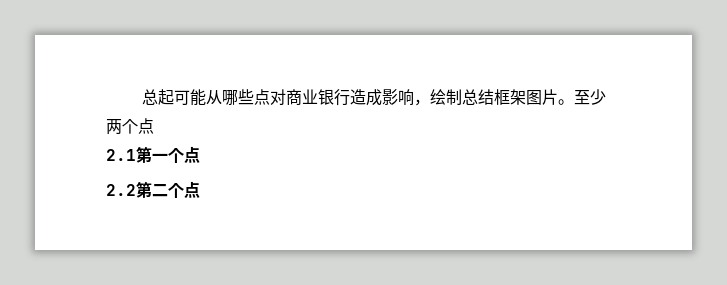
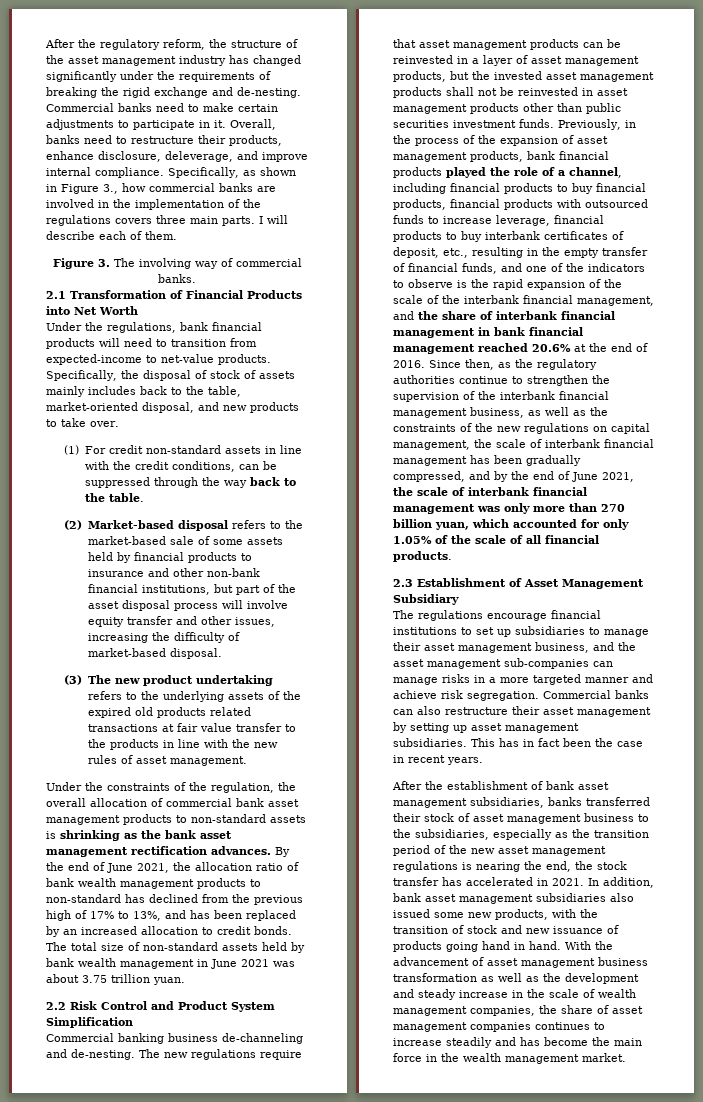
[142,89,607,106] [106,118,154,134] [106,146,200,163] [106,181,200,198] 总起可能从哪些点对商业银行造成影响，绘制总结框架图片。至少两个点 // 2.1第一个点 // 2.2第二个点 -> [45,39,298,50] [46,55,301,66] [46,71,271,82] [46,87,301,98] [46,103,278,112] [46,119,276,130] [46,135,282,146] [46,151,308,162] [46,167,296,178] [46,183,276,194] [46,199,261,210] [46,215,288,226] [46,231,177,240] [52,258,302,269] [158,274,196,283] [46,290,302,299] [46,306,138,315] [46,322,262,333] [46,338,257,349] [46,354,271,365] [46,370,295,381] [46,386,241,397] [46,402,299,413] [46,418,119,427] [64,445,302,455] [84,461,277,472] [84,477,296,488] [84,493,144,502] [64,520,303,531] [87,536,283,545] [87,552,252,563] [87,568,260,577] [87,584,296,595] [87,600,288,611] [87,616,275,627] [87,632,240,643] [87,648,222,659] [64,675,273,686] [87,691,301,702] [87,707,251,718] [87,723,296,732] [87,739,278,750] [87,755,247,766] [46,782,296,793] [46,798,299,807] [46,814,306,825] [46,830,232,841] [46,846,290,857] [46,862,299,873] [46,878,261,889] [46,894,303,905] [46,910,296,921] [46,926,292,937] [46,942,305,953] [46,958,295,969] [46,974,185,985] [46,1001,275,1012] [46,1017,133,1028] [46,1033,303,1044] [46,1049,302,1060] [393,39,621,50] [393,55,639,66] [393,71,654,82] [393,87,628,98] [393,103,621,114] [393,119,636,130] [393,135,608,146] [393,151,609,162] [393,167,622,178] [393,183,646,194] [393,199,648,210] [393,215,604,226] [393,231,624,242] [393,247,648,258] [393,263,645,274] [393,279,622,290] [393,295,654,306] [393,311,615,320] [393,327,583,338] [393,343,648,354] [393,359,597,370] [393,375,610,386] [393,391,609,402] [393,407,608,418] [393,423,650,434] [393,439,654,450] [393,455,581,466] [393,471,634,482] [393,487,587,496] [393,503,625,514] [393,519,629,530] [393,535,599,544] [393,551,452,562] [393,578,644,589] [393,594,459,605] [393,610,601,621] [393,626,649,637] [393,642,636,653] [393,658,613,669] [393,674,653,685] [393,690,649,701] [393,706,651,717] [393,722,579,733] [393,738,643,747] [393,755,483,765] [392,781,609,790] [393,797,650,808] [393,813,649,824] [393,829,649,840] [393,845,606,856] [393,861,627,872] [393,877,654,888] [393,893,634,904] [393,909,598,920] [393,925,619,934] [393,941,613,952] [393,957,648,968] [393,973,639,984] [393,989,636,1000] [393,1005,643,1016] [393,1022,605,1032] [393,1037,642,1048] [393,1053,626,1064] After the regulatory reform, the structure of the asset management industry has changed significantly under the requirements of breaking the rigid exchange and de-nesting. Commercial banks need to make certain adjustments to participate in it. Overall, banks need to restructure their products, enhance disclosure, deleverage, and improve internal compliance. Specifically, as shown in Figure 3., how commercial banks are involved in the implementation of the regulations covers three main parts. I will describe each of them. // Figure 3. The involving way of commercial banks. // 2.1 Transformation of Financial Products into Net Worth // Under the regulations, bank financial products will need to transition from expected-income to net-value products. Specifically, the disposal of stock of assets mainly includes back to the table, market-oriented disposal, and new products to take over. // (1) For credit non-standard assets in line with the credit conditions, can be suppressed through the way back to the table. // (2) Market-based disposal refers to the market-based sale of some assets held by financial products to insurance and other non-bank financial institutions, but part of the asset disposal process will involve equity transfer and other issues, increasing the difficulty of market-based disposal. // (3) The new product undertaking refers to the underlying assets of the expired old products related transactions at fair value transfer to the products in line with the new rules of asset management. // Under the constraints of the regulation, the overall allocation of commercial bank asset management products to non-standard assets is shrinking as the bank asset management rectification advances. By the end of June 2021, the allocation ratio of bank wealth management products to non-standard has declined from the previous high of 17% to 13%, and has been replaced by an increased allocation to credit bonds. The total size of non-standard assets held by bank wealth management in June 2021 was about 3.75 trillion yuan. // 2.2 Risk Control and Product System Simplification // Commercial banking business de-channeling and de-nesting. The new regulations require that asset management products can be reinvested in a layer of asset management products, but the invested asset management products shall not be reinvested in asset management products other than public securities investment funds. Previously, in the process of the expansion of asset management products, bank financial products played the role of a channel, including financial products to buy financial products, financial products with outsourced funds to increase leverage, financial products to buy interbank certificates of deposit, etc., resulting in the empty transfer of financial funds, and one of the indicators to observe is the rapid expansion of the scale of the interbank financial management, and the share of interbank financial management in bank financial management reached 20.6% at the end of 2016. Since then, as the regulatory authorities continue to strengthen the supervision of the interbank financial management business, as well as the constraints of the new regulations on capital management, the scale of interbank financial management has been gradually compressed, and by the end of June 2021, the scale of interbank financial management was only more than 270 billion yuan, which accounted for only 1.05% of the scale of all financial products. // 2.3 Establishment of Asset Management Subsidiary // The regulations encourage financial institutions to set up subsidiaries to manage their asset management business, and the asset management sub-companies can manage risks in a more targeted manner and achieve risk segregation. Commercial banks can also restructure their asset management by setting up asset management subsidiaries. This has in fact been the case in recent years. // After the establishment of bank asset management subsidiaries, banks transferred their stock of asset management business to the subsidiaries, especially as the transition period of the new asset management regulations is nearing the end, the stock transfer has accelerated in 2021. In addition, bank asset management subsidiaries also issued some new products, with the transition of stock and new issuance of products going hand in hand. With the advancement of asset management business transformation as well as the development and steady increase in the scale of wealth management companies, the share of asset management companies continues to increase steadily and has become the main force in the wealth management market.

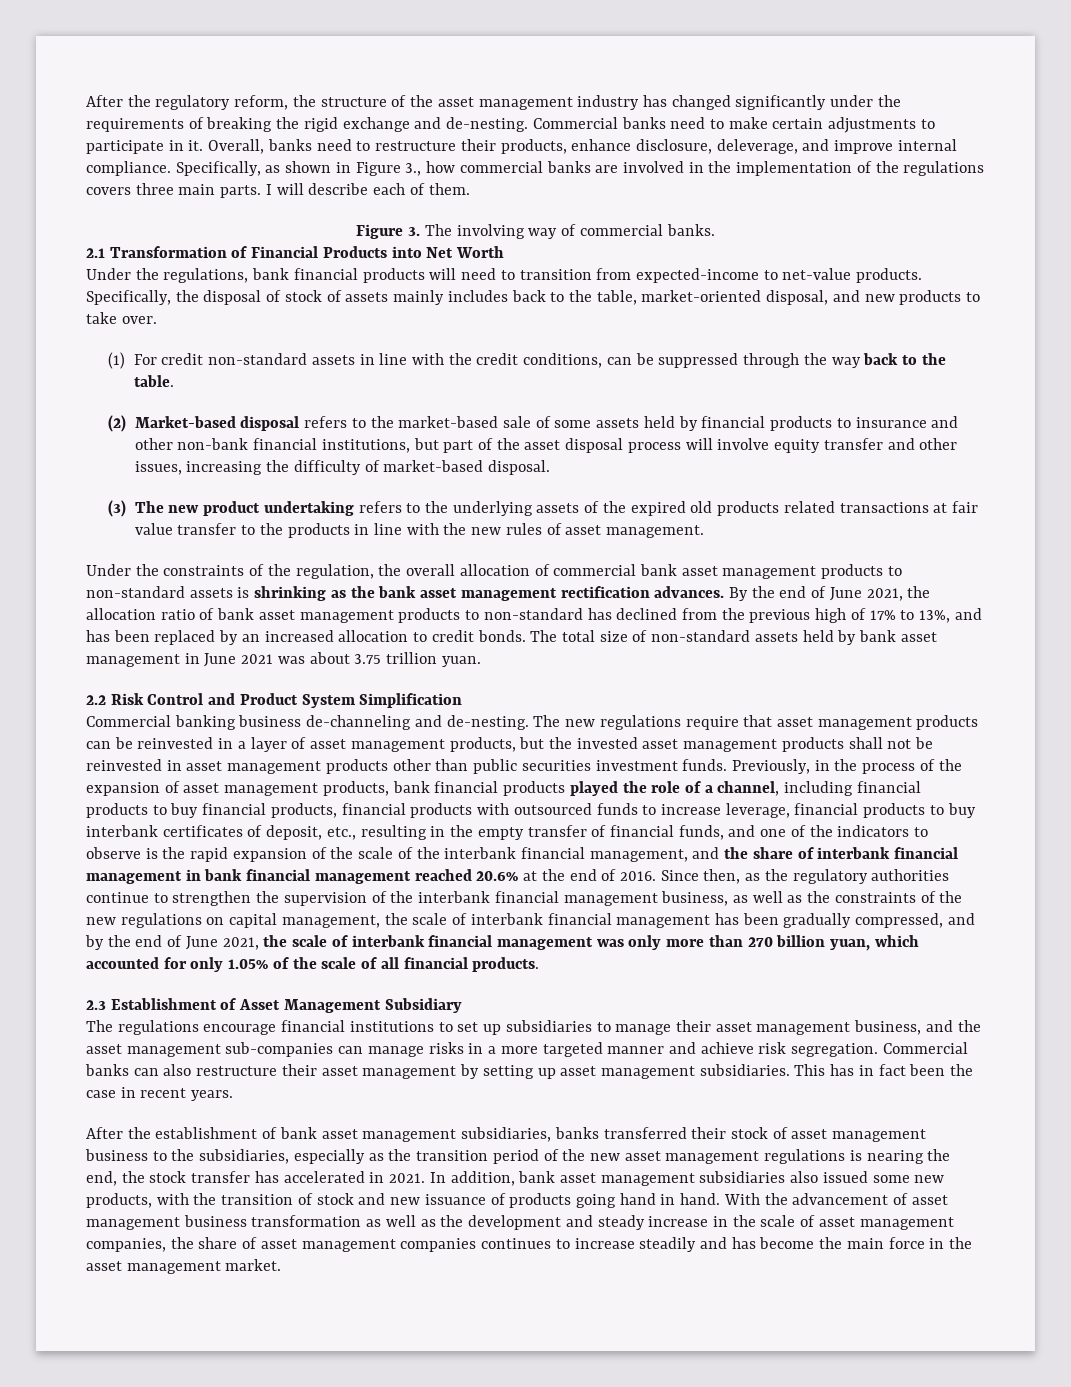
[78,878,116,887] wealth -> [258,610,295,620] asset
[78,958,116,967] wealth -> [900,632,937,642] asset
[598,989,636,998] wealth -> [818,1217,855,1227] asset
[463,1053,501,1062] wealth -> [86,1261,122,1271] asset

